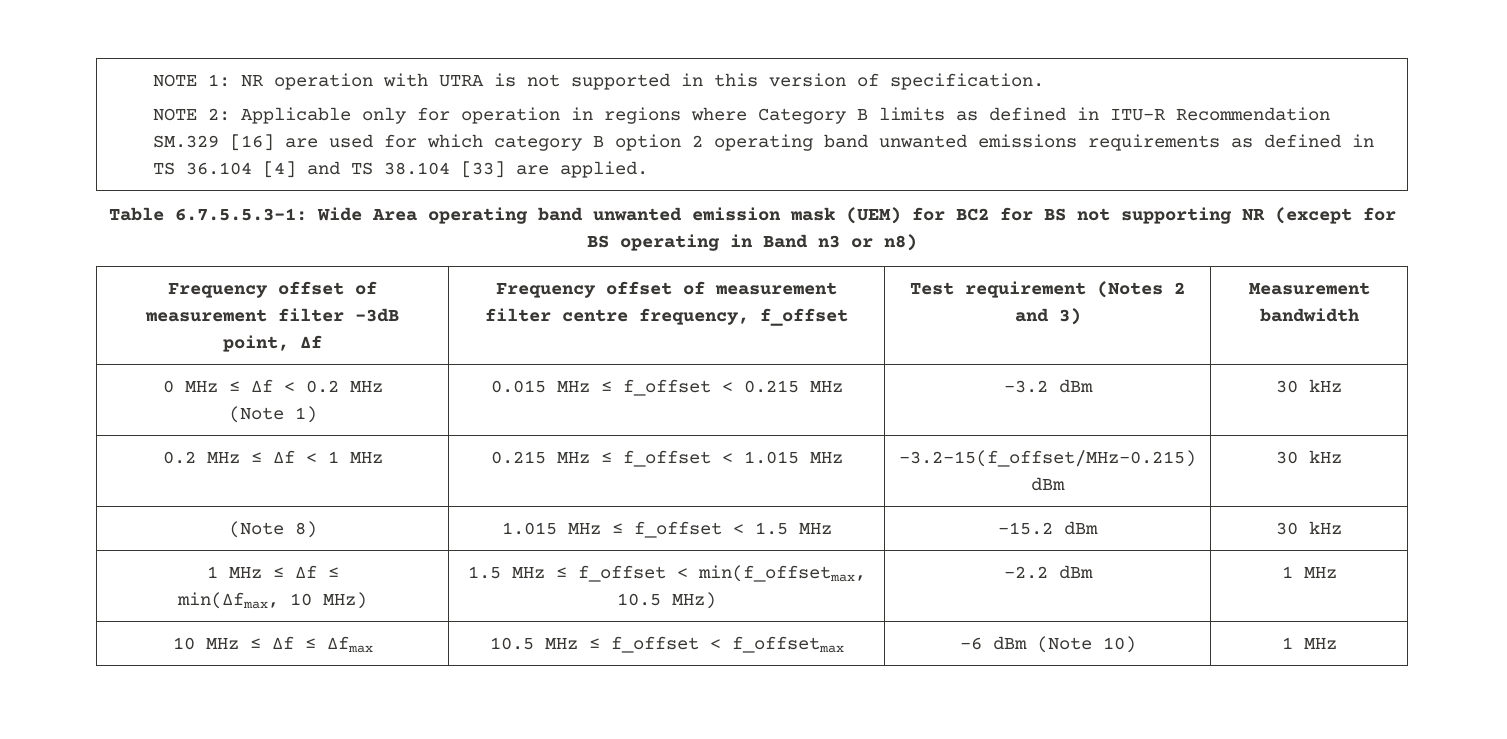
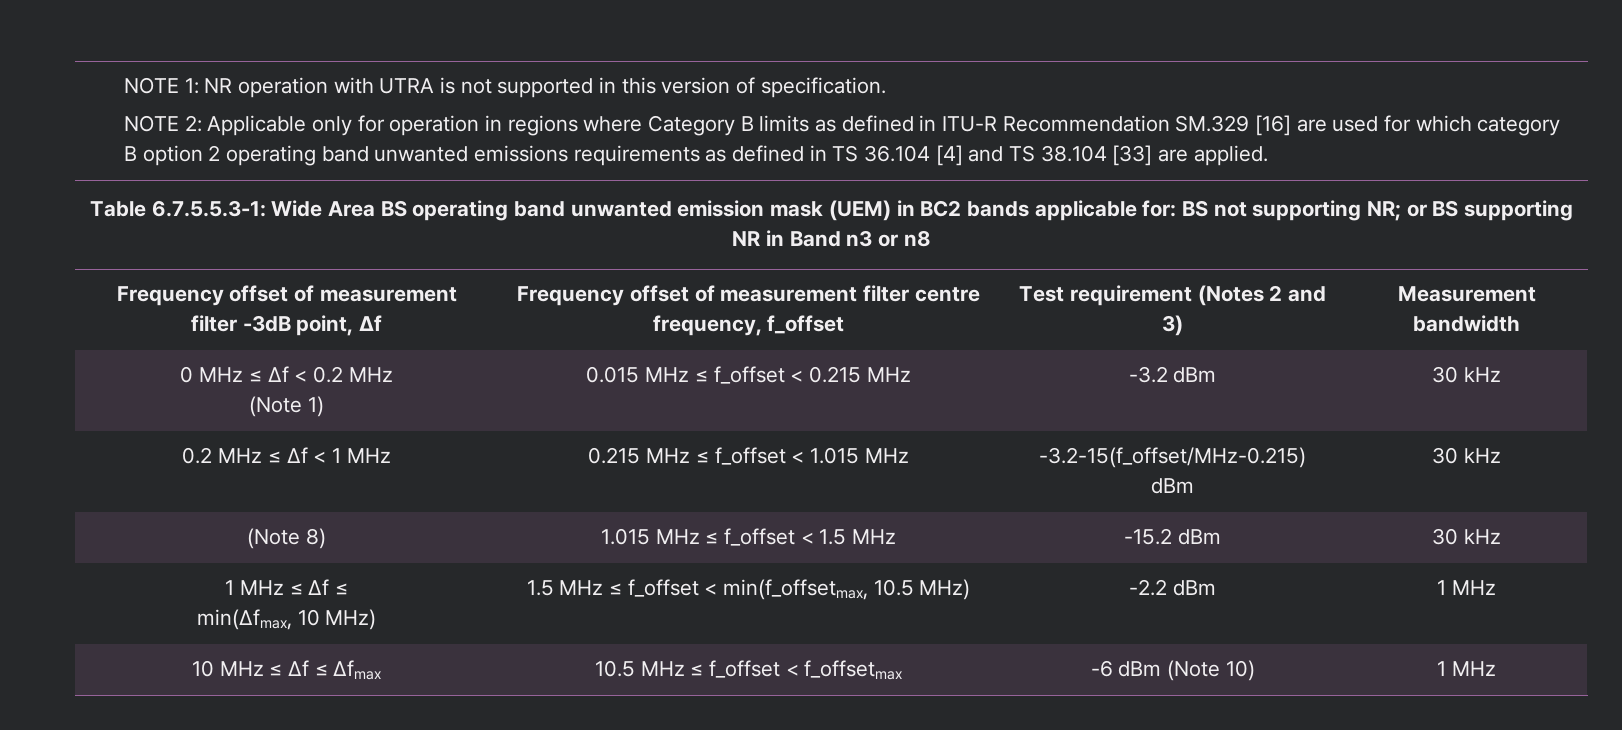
(417, 215) none -> [380,200,407,217] BS
[911,207,1396,224] [587,234,720,251] for BC2 for BS not supporting NR (except for BS operating -> [896,200,1573,221] [732,231,761,246] in BC2 bands applicable for: BS not supporting NR; or BS supporting NR
[884,234,917,251] n8) -> [903,230,931,247] n8

